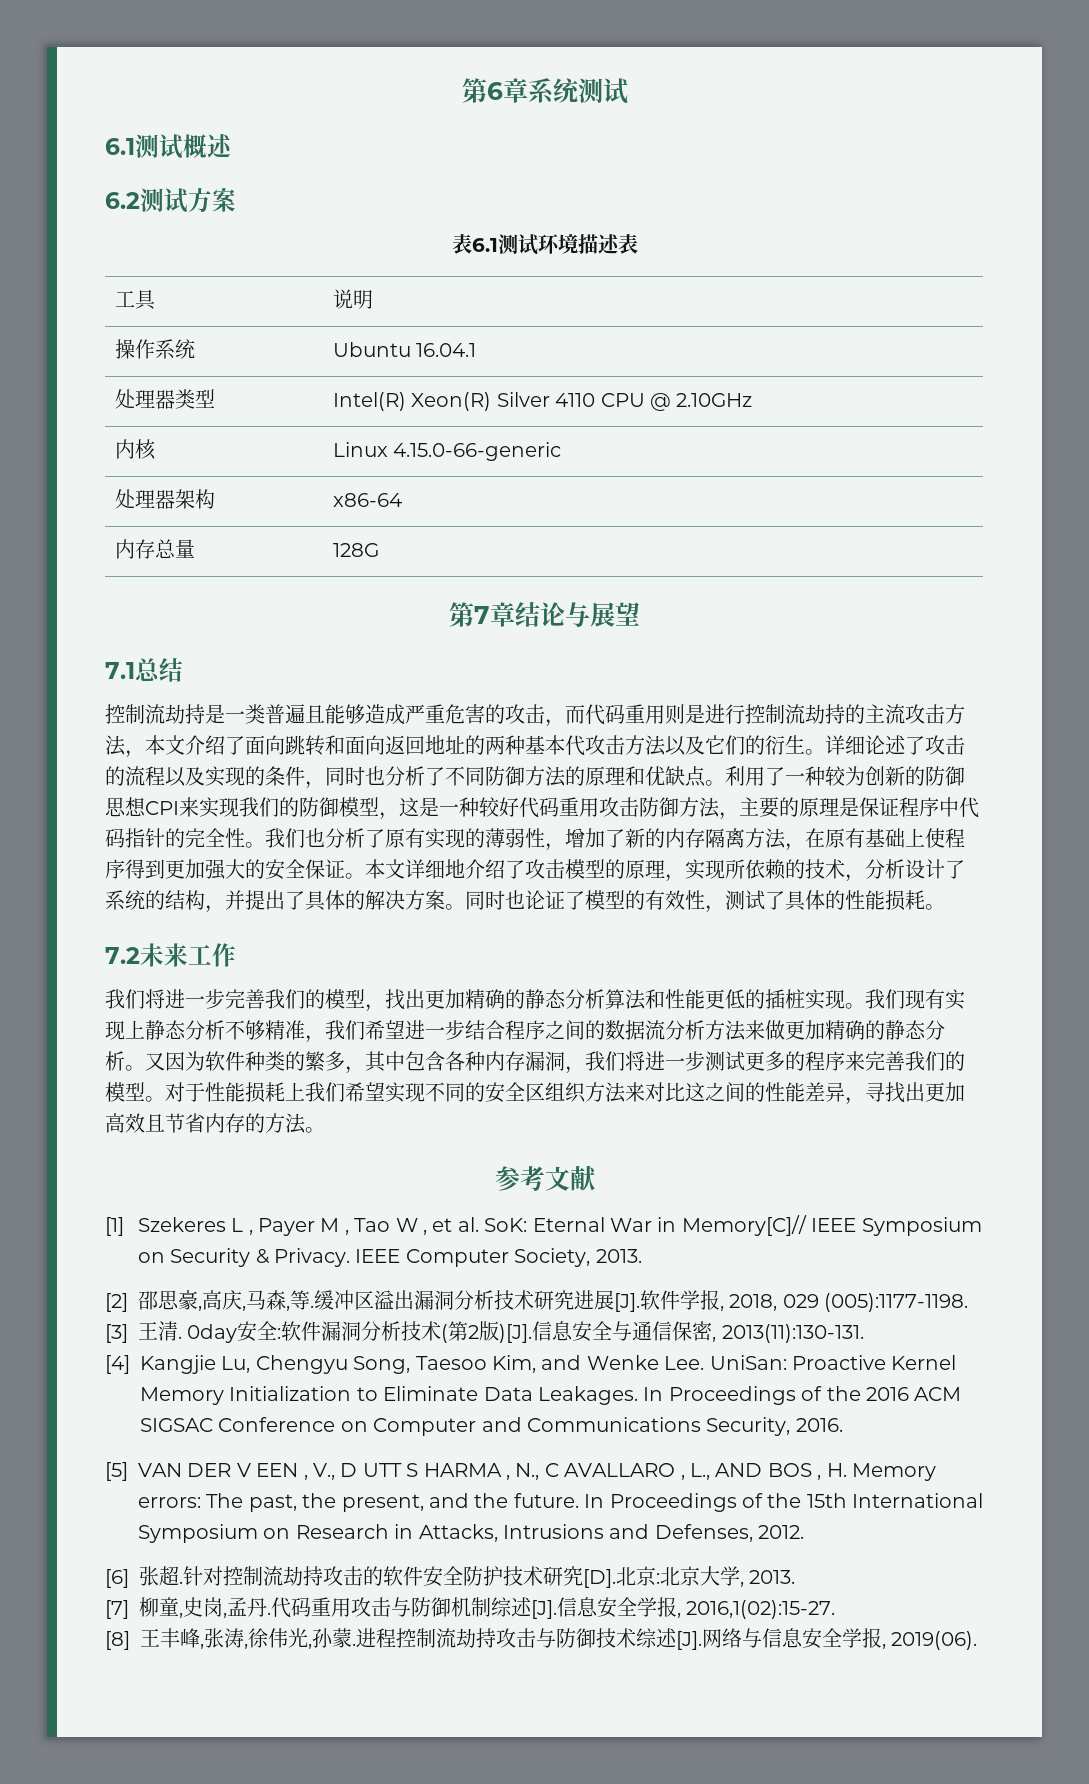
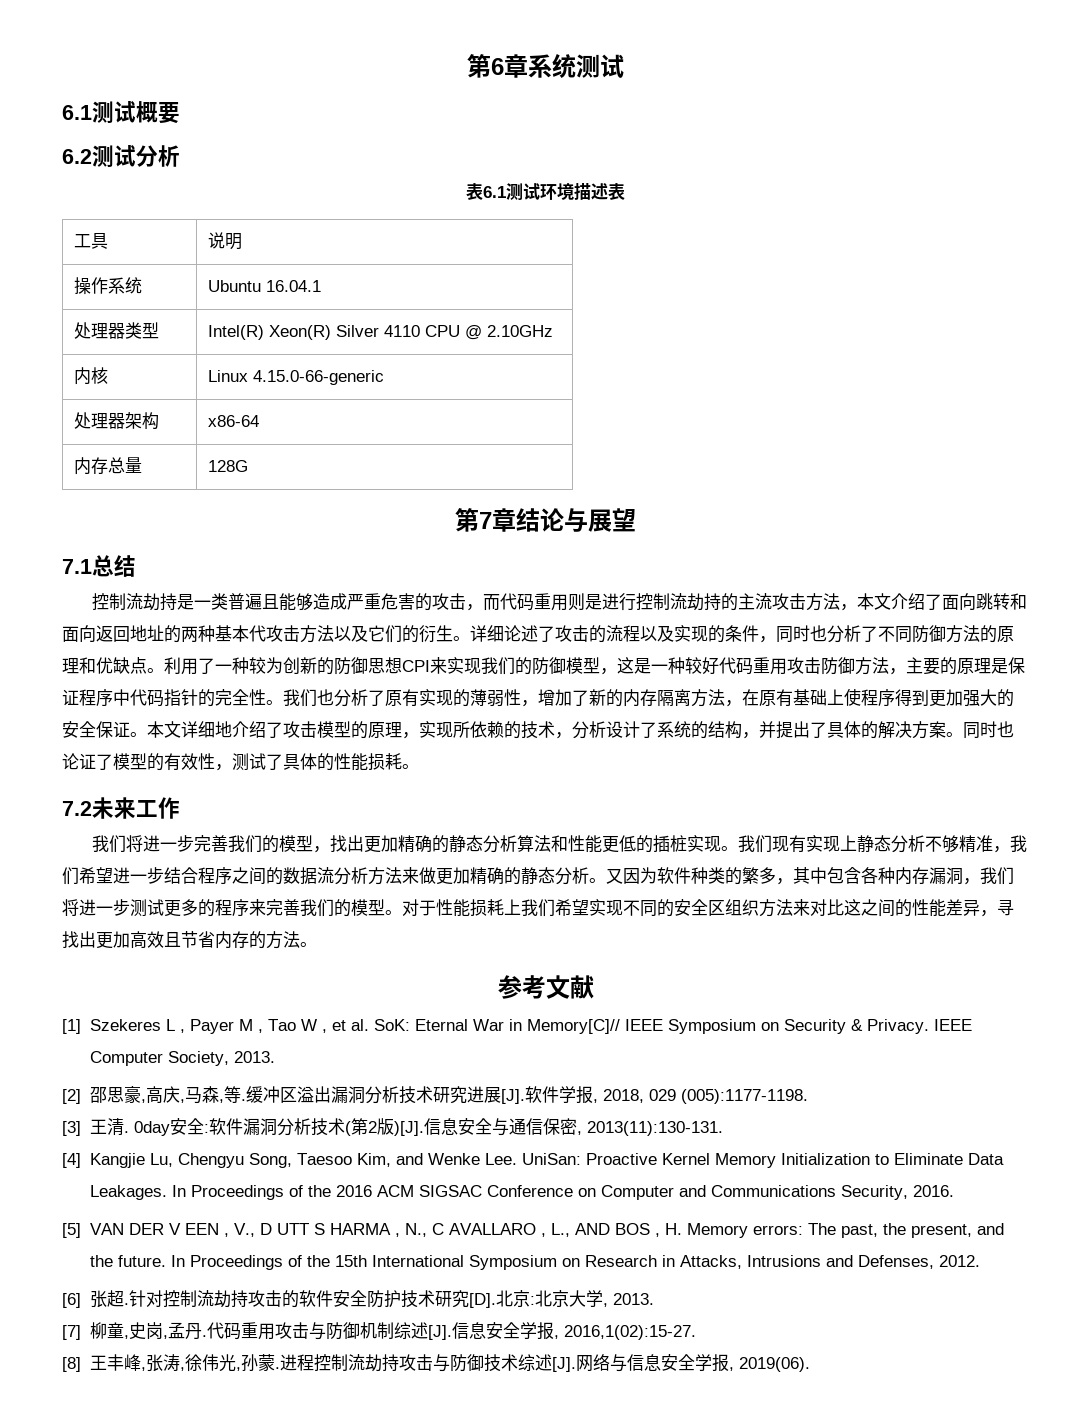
[207,134,232,158] 述 -> [158,102,180,124] 要
[188,188,236,213] 方案 -> [136,145,180,167] 分析

